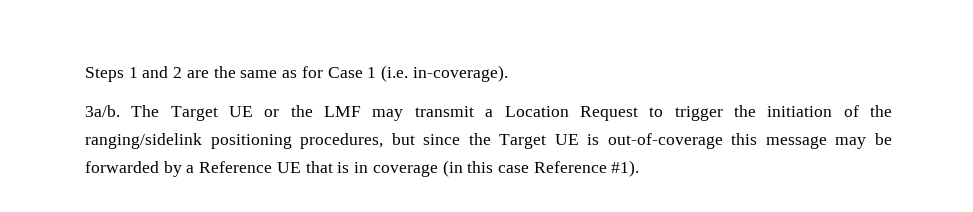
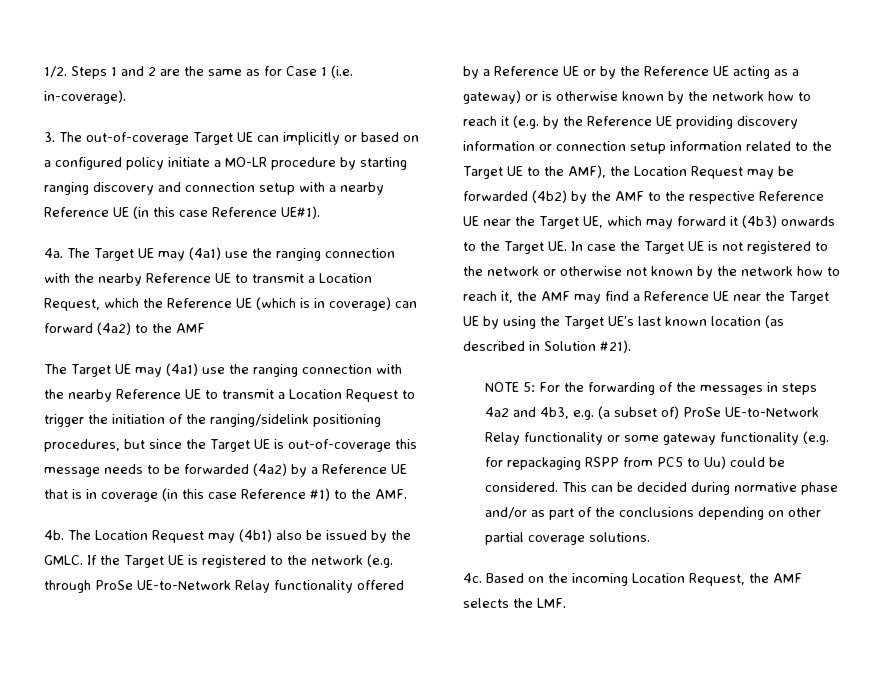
(85, 74) none -> [44,66,67,78] 1/2.
[85,105,404,121] 3a/b. The Target UE or the LMF may -> [44,132,419,145] [44,157,407,170] [44,182,384,195] [44,206,320,219] [44,247,395,261] [44,273,372,286] [44,297,417,311] [44,322,205,335] [44,363,402,377] [44,389,218,402] 3. The out-of-coverage Target UE can implicitly or based on a configured policy initiate a MO-LR procedure by starting ranging discovery and connection setup with a nearby Reference UE (in this case Reference UE#1). // 4a. The Target UE may (4a1) use the ranging connection with the nearby Reference UE to transmit a Location Request, which the Reference UE (which is in coverage) can forward (4a2) to the AMF // The Target UE may (4a1) use the ranging connection with the nearby Reference UE to
[835,133,893,149] [85,161,159,173] may be forwarded -> [104,463,287,476] needs to be forwarded (4a2)
[611,160,640,177] #1). -> [310,488,407,501] [44,529,411,543] [44,554,393,568] [44,580,404,593] [463,66,799,79] [463,90,811,104] [463,115,798,129] [463,141,832,154] [463,165,794,179] [463,190,824,204] [463,215,835,229] [463,241,828,254] [463,266,840,279] [463,291,829,304] [463,315,784,329] [463,340,631,353] [484,382,817,395] [484,406,819,420] [484,431,829,445] [484,456,785,470] [484,482,838,495] [484,507,821,520] [484,532,650,545] [463,573,802,586] [463,598,566,608] #1) to the AMF. // 4b. The Location Request may (4b1) also be issued by the GMLC. If the Target UE is registered to the network (e.g. through ProSe UE-to-Network Relay functionality offered by a Reference UE or by the Reference UE acting as a gateway) or is otherwise known by the network how to reach it (e.g. by the Reference UE providing discovery information or connection setup information related to the Target UE to the AMF), the Location Request may be forwarded (4b2) by the AMF to the respective Reference UE near the Target UE, which may forward it (4b3) onwards to the Target UE. In case the Target UE is not registered to the network or otherwise not known by the network how to reach it, the AMF may find a Reference UE near the Target UE by using the Target UE’s last known location (as described in Solution #21). // NOTE 5: For the forwarding of the messages in steps 4a2 and 4b3, e.g. (a subset of) ProSe UE-to-Network Relay functionality or some gateway functionality (e.g. for repackaging RSPP from PC5 to Uu) could be considered. This can be decided during normative phase and/or as part of the conclusions depending on other partial coverage solutions. // 4c. Based on the incoming Location Request, the AMF selects the LMF.

